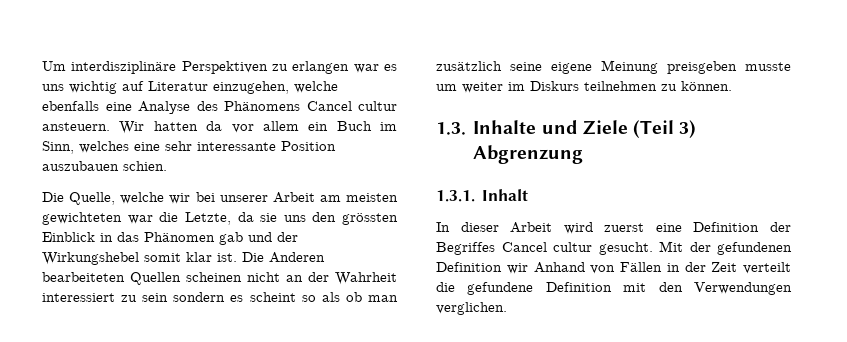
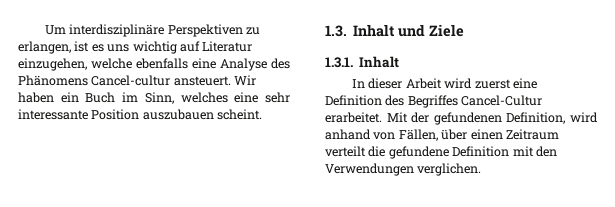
[292,61,379,74] erlangen war -> [18,41,90,54] erlangen, ist
[306,101,397,111] [42,121,299,134] Cancel cultur ansteuern. Wir hatten da vor allem -> [91,75,257,86] [18,92,54,103] Cancel-cultur ansteuert. Wir haben
[123,161,167,171] [42,192,398,205] [42,212,398,225] [42,232,298,245] [42,252,325,265] [42,272,397,285] [42,292,398,302] [436,60,791,74] [436,81,732,93] schien. // Die Quelle, welche wir bei unserer Arbeit am meisten gewichteten war die Letzte, da sie uns den grössten Einblick in das Phänomen gab und der Wirkungshebel somit klar ist. Die Anderen bearbeiteten Quellen scheinen nicht an der Wahrheit interessiert zu sein sondern es scheint so als ob man zusätzlich seine eigene Meinung preisgeben musste um weiter im Diskurs teilnehmen zu können. -> [217,109,263,120] scheint.
[473,120,537,134] Inhalte -> [353,24,396,37] Inhalt
[633,120,697,138] [473,145,584,164] (Teil 3) Abgrenzung -> (465, 30) none
[770,222,791,232] [436,241,792,255] [436,262,738,274] der Begriffes Cancel cultur gesucht. Mit der gefundenen Definition wir Anhand von Fällen in der Zeit -> [385,95,543,108] [325,112,598,125] [325,129,559,141] des Begriffes Cancel-Cultur erarbeitet. Mit der gefundenen Definition, wird anhand von Fällen, über einen Zeitraum

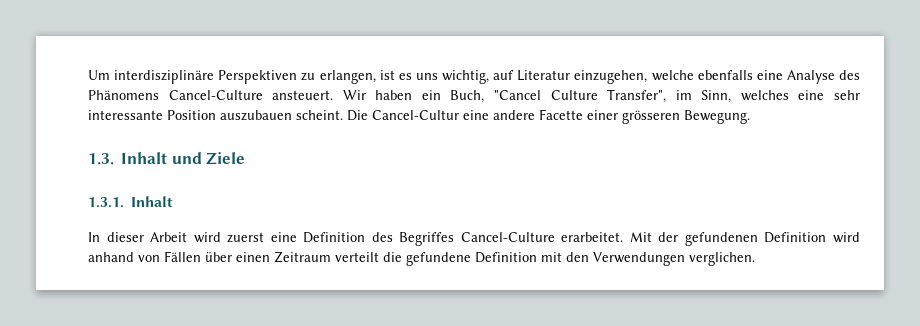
[132,41,177,54] wichtig -> [442,70,489,84] wichtig,
[91,75,171,86] Cancel-cultur -> [168,90,263,100] Cancel-Culture
[85,92,116,103] Buch -> [450,89,667,103] Buch, "Cancel Culture Transfer",
(263, 114) none -> [347,109,750,124] Die Cancel-Cultur eine andere Facette einer grösseren Bewegung.
[461,95,543,106] Cancel-Cultur -> [460,232,555,242] Cancel-Culture
[506,112,566,124] Definition, -> [764,232,827,243] Definition
[398,129,438,141] Fällen, -> [164,251,201,262] Fällen

